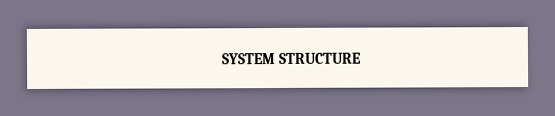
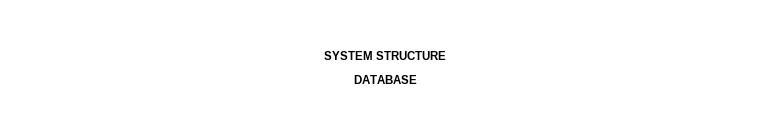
(362, 58) none -> [353,75,417,84] // DATABASE

